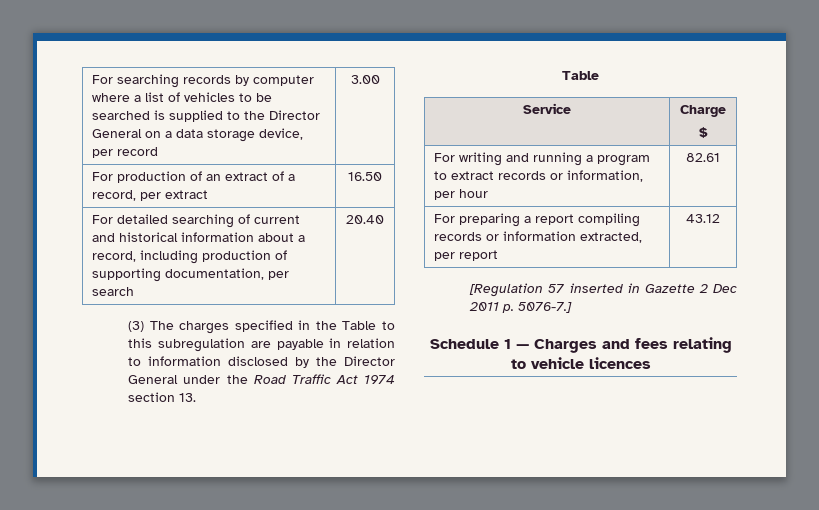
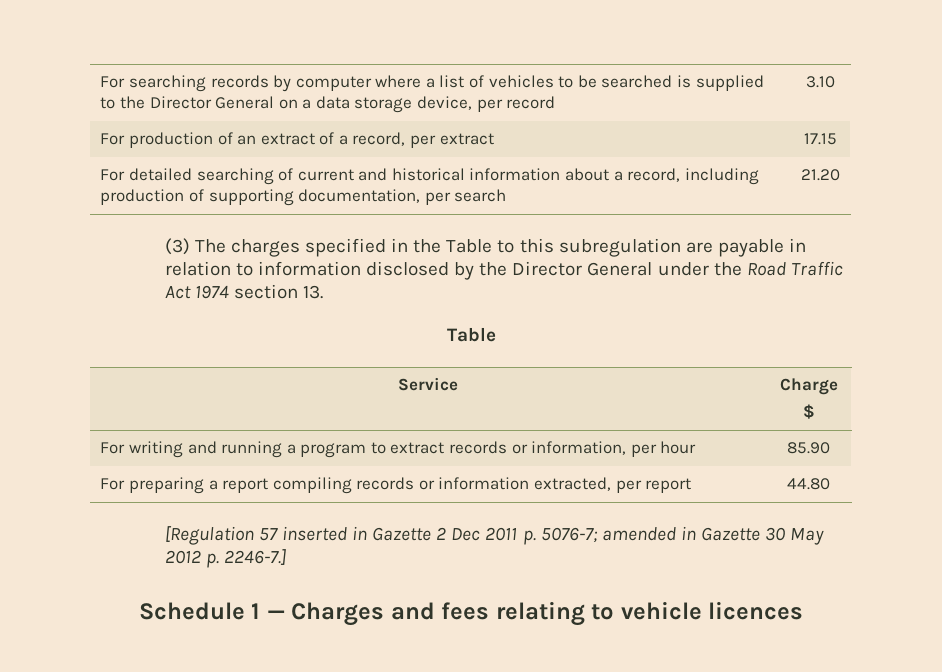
[350,75,380,84] 3.00 -> [806,76,835,88] 3.10
[348,172,382,181] 16.50 -> [804,133,837,145] 17.15
[346,215,384,224] 20.40 -> [801,169,840,181] 21.20
[686,153,720,162] 82.61 -> [787,442,830,454] 85.90
[686,214,720,223] 43.12 -> [787,478,830,490] 44.80
[518,302,573,313] 5076-7.] -> [540,526,825,545] [164,549,286,568] 5076-7; amended in Gazette 30 May 2012 p. 2246-7.]

